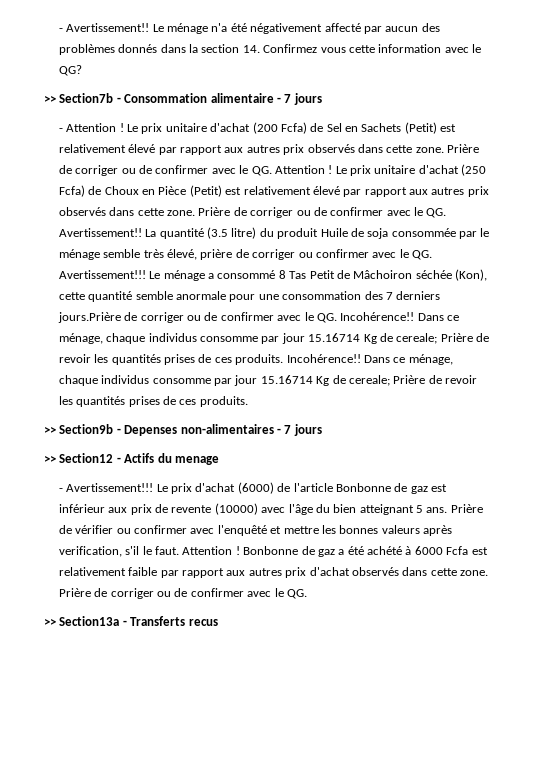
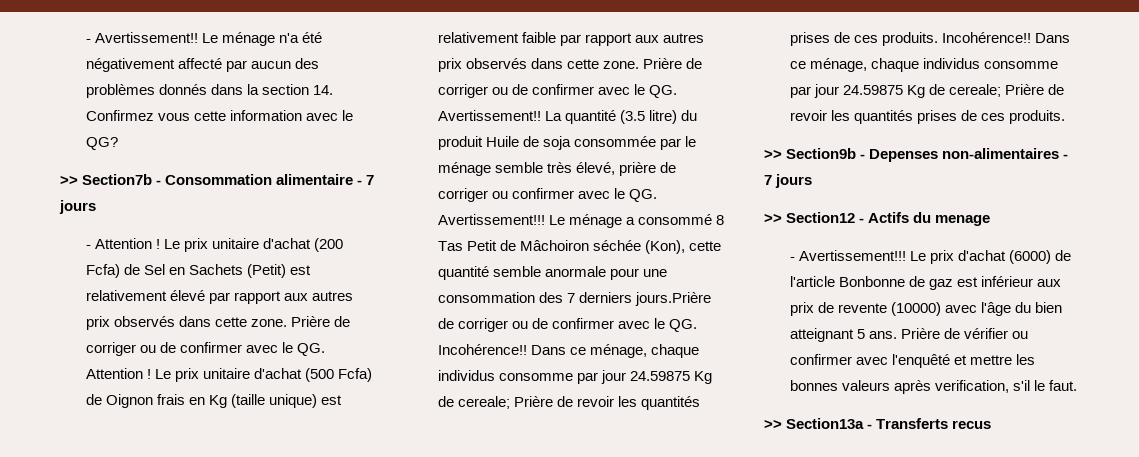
[461,164,487,176] [58,185,340,197] (250 Fcfa) de Choux en Pièce (Petit) est relativement élevé -> [305,368,373,382] [85,394,343,408] [437,32,556,43] (500 Fcfa) de Oignon frais en Kg (taille unique) est relativement faible
[308,333,361,342] 15.16714 -> [629,371,690,381] 24.59875
[260,375,313,384] 15.16714 -> [842,85,903,95] 24.59875
[182,546,488,557] [58,567,489,578] [58,588,307,599] Attention ! Bonbonne de gaz a été achété à 6000 Fcfa est relativement faible par rapport aux autres prix d'achat observés dans cette zone. Prière de corriger ou de confirmer avec le QG. -> (1078, 385) none

